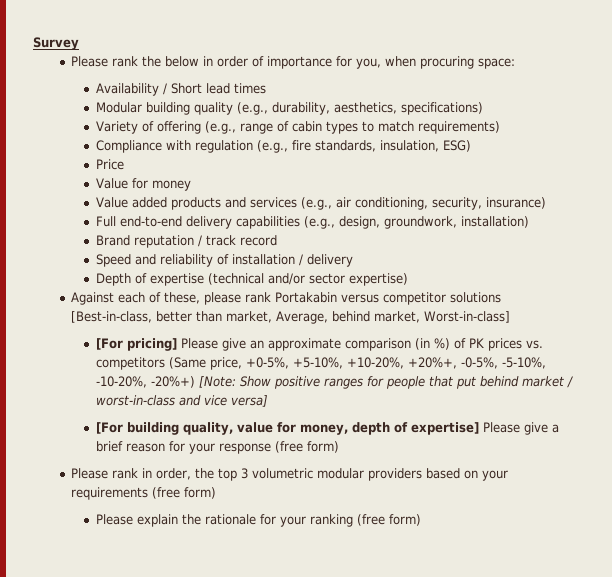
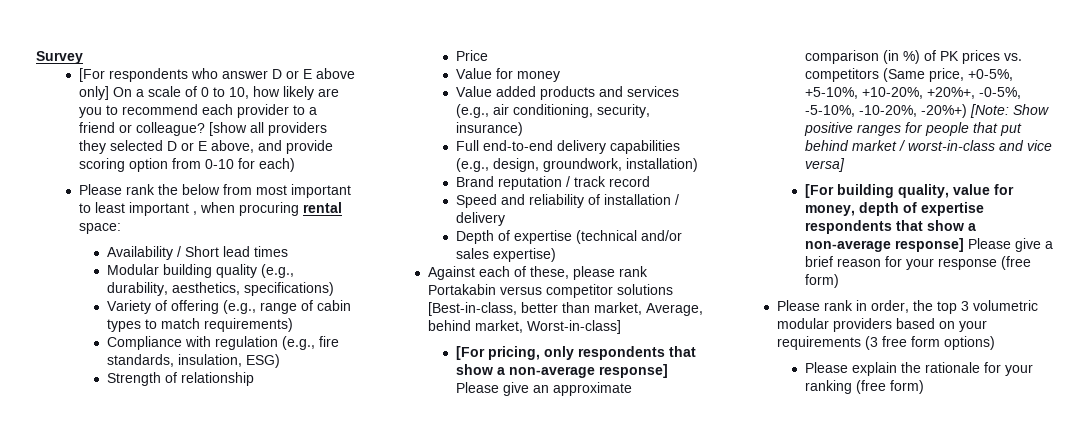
[71,56,382,69] Please rank the below in order of importance for you, -> [79,68,356,82] [79,86,340,100] [79,104,318,118] [79,122,328,136] [79,140,334,154] [79,158,296,172] [79,184,352,198] [79,202,198,216] [For respondents who answer D or E above only] On a scale of 0 to 10, how likely are you to recommend each provider to a friend or colleague? [show all providers they selected D or E above, and provide scoring option from 0-10 for each) // Please rank the below from most important to least important ,
(475, 62) none -> [303,202,343,213] rental
(471, 146) none -> [106,372,254,386] // Strength of relationship
[308,273,345,284] sector -> [455,248,489,259] sales
[126,338,177,351] pricing] -> [487,346,696,360] [455,364,668,378] pricing, only respondents that show a non-average response]
[410,422,479,435] expertise] -> [920,202,984,216] [804,220,976,234] [804,238,964,252] expertise respondents that show a non-average response]
[152,487,217,499] (free form) -> [865,336,996,350] (3 free form options)

